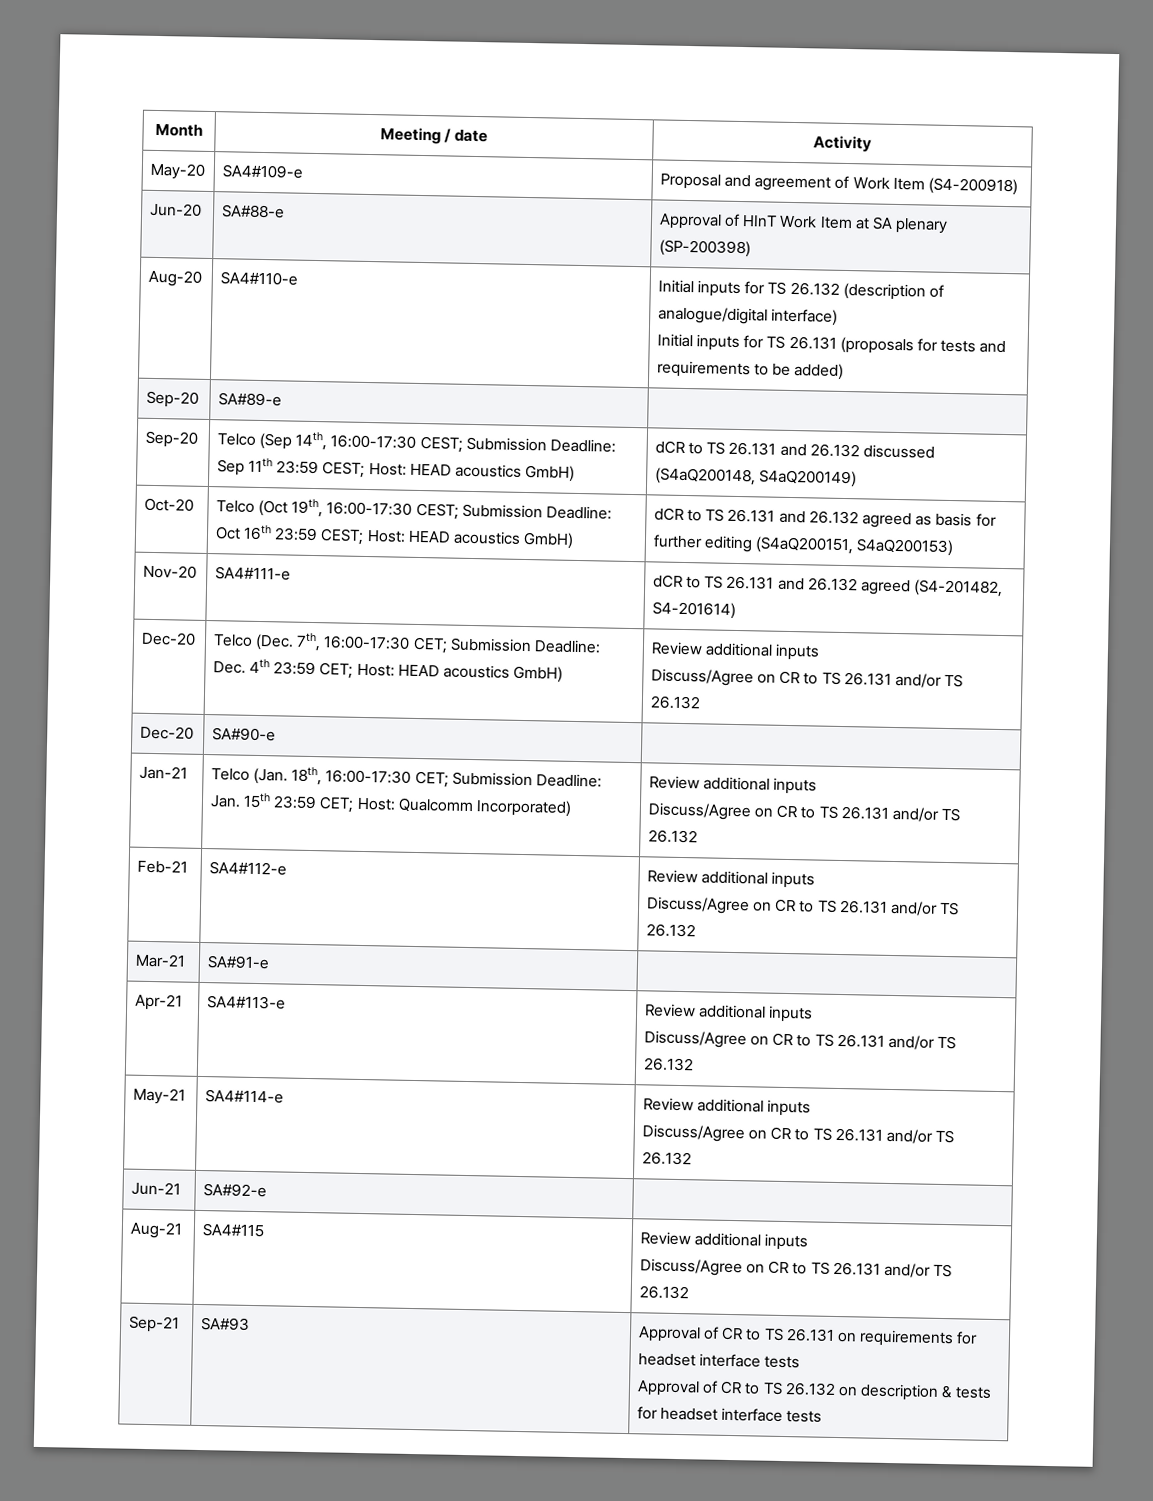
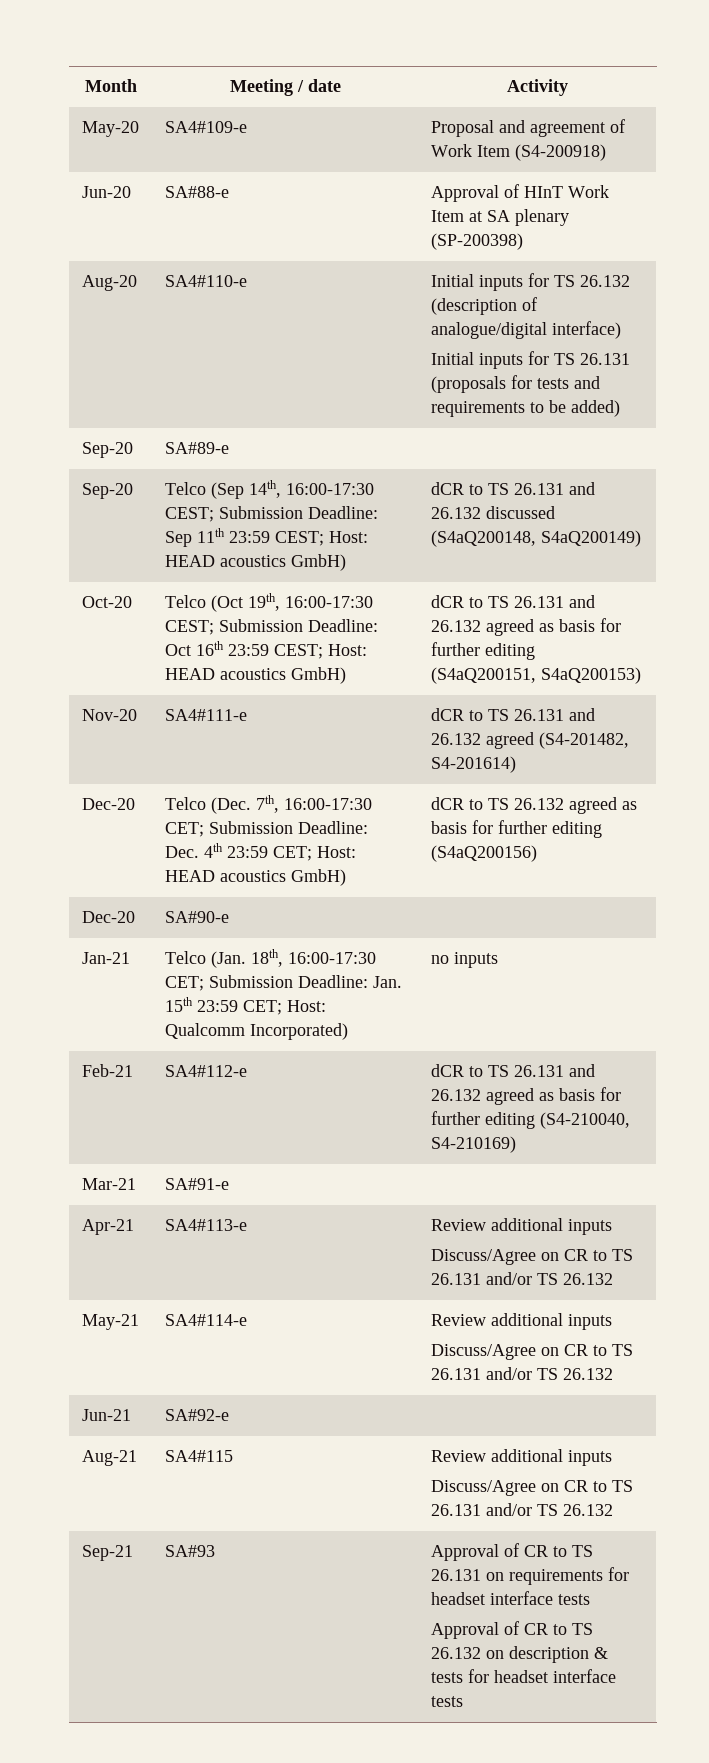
[650,641,821,661] [650,668,964,688] [649,695,701,710] Review additional inputs // Discuss/Agree on CR to TS 26.131 and/or TS 26.132 -> [430,797,637,814] [430,820,602,838] [430,845,537,862] dCR to TS 26.132 agreed as basis for further editing (S4aQ200156)
[648,775,818,795] [647,802,961,822] [647,829,698,844] [136,859,188,874] [208,861,287,876] [646,869,816,889] [645,896,960,916] [645,923,696,938] Review additional inputs // Discuss/Agree on CR to TS 26.131 and/or TS 26.132 // Feb-21 | SA4#112-e | Review additional inputs // Discuss/Agree on CR to TS 26.131 and/or TS 26.132 -> [430,952,498,968] [81,1064,133,1077] [164,1065,247,1077] [430,1064,595,1077] [430,1087,621,1105] [430,1111,630,1129] [430,1136,516,1153] no inputs // Feb-21 | SA4#112-e | dCR to TS 26.131 and 26.132 agreed as basis for further editing (S4-210040, S4-210169)

